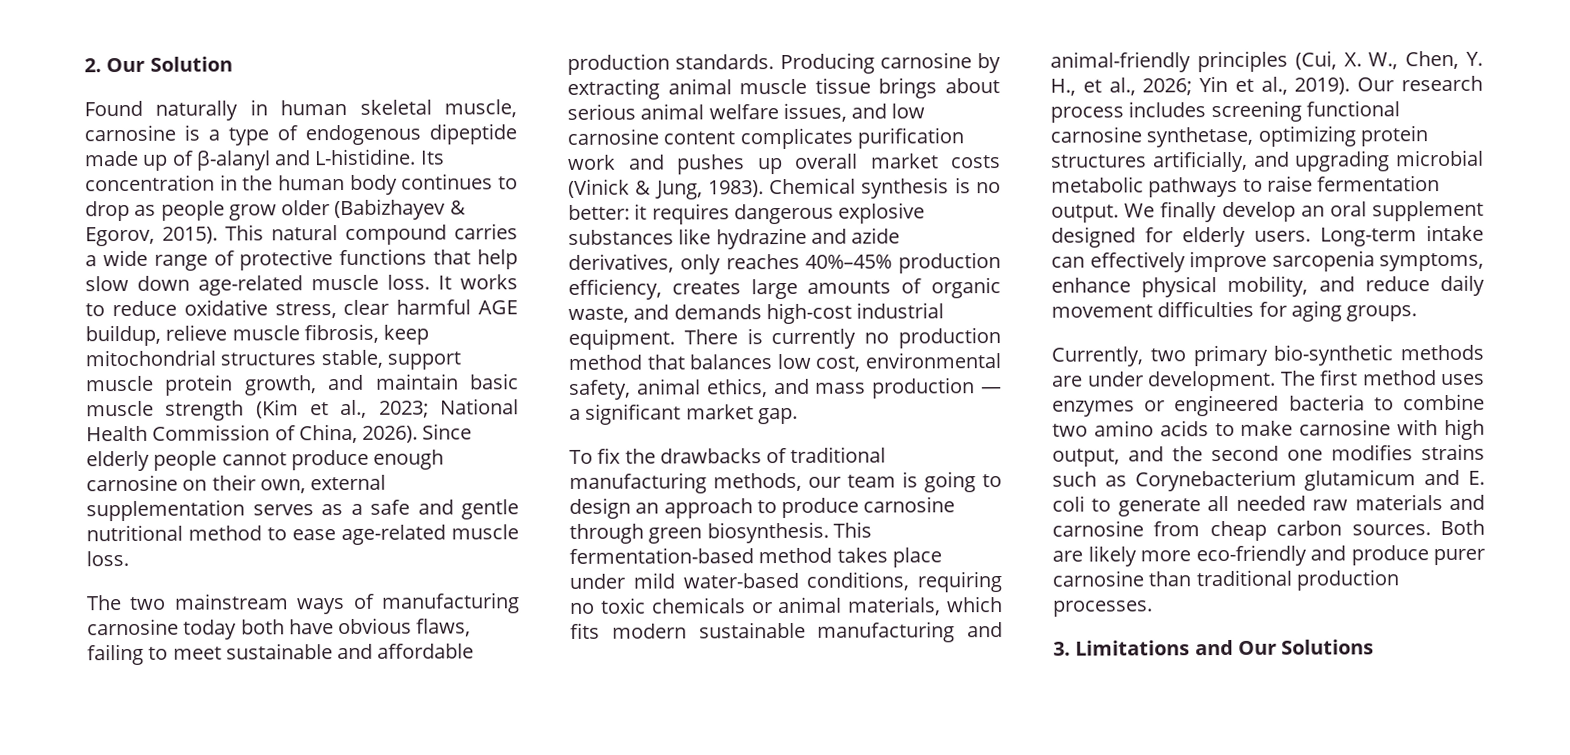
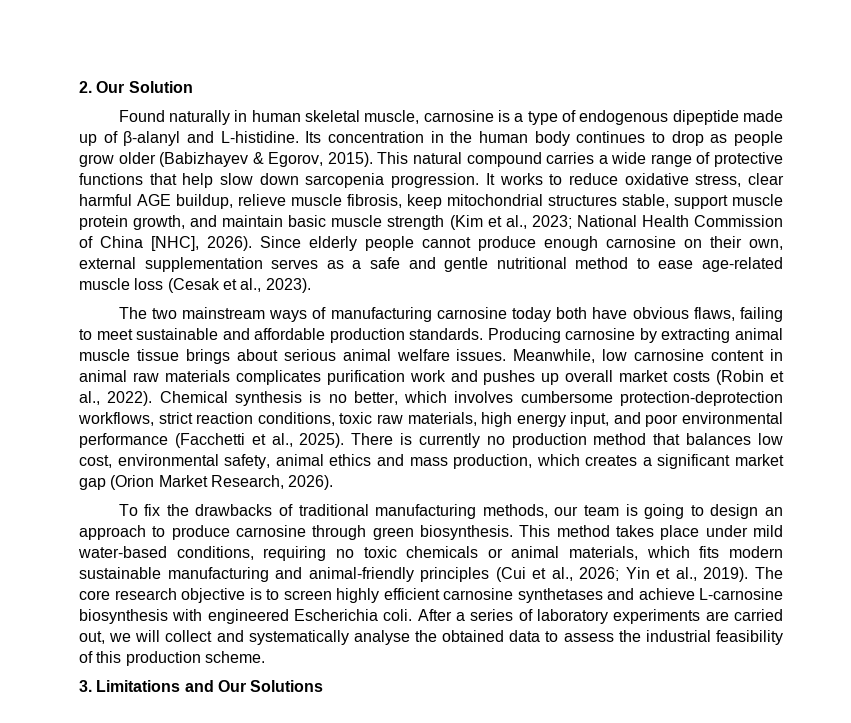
[198,274,430,296] age-related muscle loss. -> [305,173,480,188] sarcopenia progression.
[298,423,358,444] China, -> [100,236,199,251] China [NHC],
[86,550,129,567] loss. -> [134,278,311,293] loss (Cesak et al., 2023).
[782,102,888,123] issues, and -> [456,349,596,363] issues. Meanwhile,
(736, 138) none -> [769,349,783,361] [79,370,230,382] in animal raw materials
[568,177,1001,200] [568,202,926,225] [568,227,901,250] [568,252,1001,275] [568,277,1001,300] [568,302,945,325] [568,328,675,350] (Vinick & Jung, 1983). Chemical synthesis is no better: it requires dangerous explosive substances like hydrazine and azide derivatives, only reaches 40%–45% production efficiency, creates large amounts of organic waste, and demands high-cost industrial equipment. -> [716,370,784,385] [79,391,783,406] [78,412,783,427] [79,433,345,448] (Robin et al., 2022). Chemical synthesis is no better, which involves cumbersome protection‑deprotection workflows, strict reaction conditions, toxic raw materials, high energy input, and poor environmental performance (Facchetti et al., 2025).
[706,378,768,398] ethics, -> [329,454,372,466] ethics
[872,377,1002,399] [569,403,798,425] production — a significant market gap. -> [453,454,785,469] [79,475,334,490] production, which creates a significant market gap (Orion Market Research, 2026).
[569,547,754,564] fermentation-based -> (551, 531) none
[1294,50,1484,70] [1050,78,1076,96] (Cui, X. W., Chen, Y. H., -> [495,567,526,582] (Cui
[1357,75,1483,92] [1050,100,1400,123] [1050,125,1428,148] [1050,149,1484,173] [1051,175,1441,198] [1051,200,1484,223] [1051,224,1484,248] [1051,250,1484,273] [1051,274,1485,298] [1051,300,1418,322] [1051,344,1484,367] [1051,369,1485,392] [1052,393,1485,417] [1052,418,1485,441] [1052,443,1485,467] [1052,469,1485,492] [1052,494,1485,517] [1052,519,1485,542] [1052,544,1485,567] [1052,569,1399,591] [1053,600,1153,617] Our research process includes screening functional carnosine synthetase, optimizing protein structures artificially, and upgrading microbial metabolic pathways to raise fermentation output. We finally develop an oral supplement designed for elderly users. Long-term intake can effectively improve sarcopenia symptoms, enhance physical mobility, and reduce daily movement difficulties for aging groups. // Currently, two primary bio-synthetic methods are under development. The first method uses enzymes or engineered bacteria to combine two amino acids to make carnosine with high output, and the second one modifies strains such as Corynebacterium glutamicum and E. coli to generate all needed raw materials and carnosine from cheap carbon sources. Both are likely more eco-friendly and produce purer carnosine than traditional production processes. -> [755,567,784,579] [79,588,783,603] [79,609,783,624] [79,630,783,645] [79,651,265,666] The core research objective is to screen highly efficient carnosine synthetases and achieve L‑carnosine biosynthesis with engineered Escherichia coli. After a series of laboratory experiments are carried out, we will collect and systematically analyse the obtained data to assess the industrial feasibility of this production scheme.

